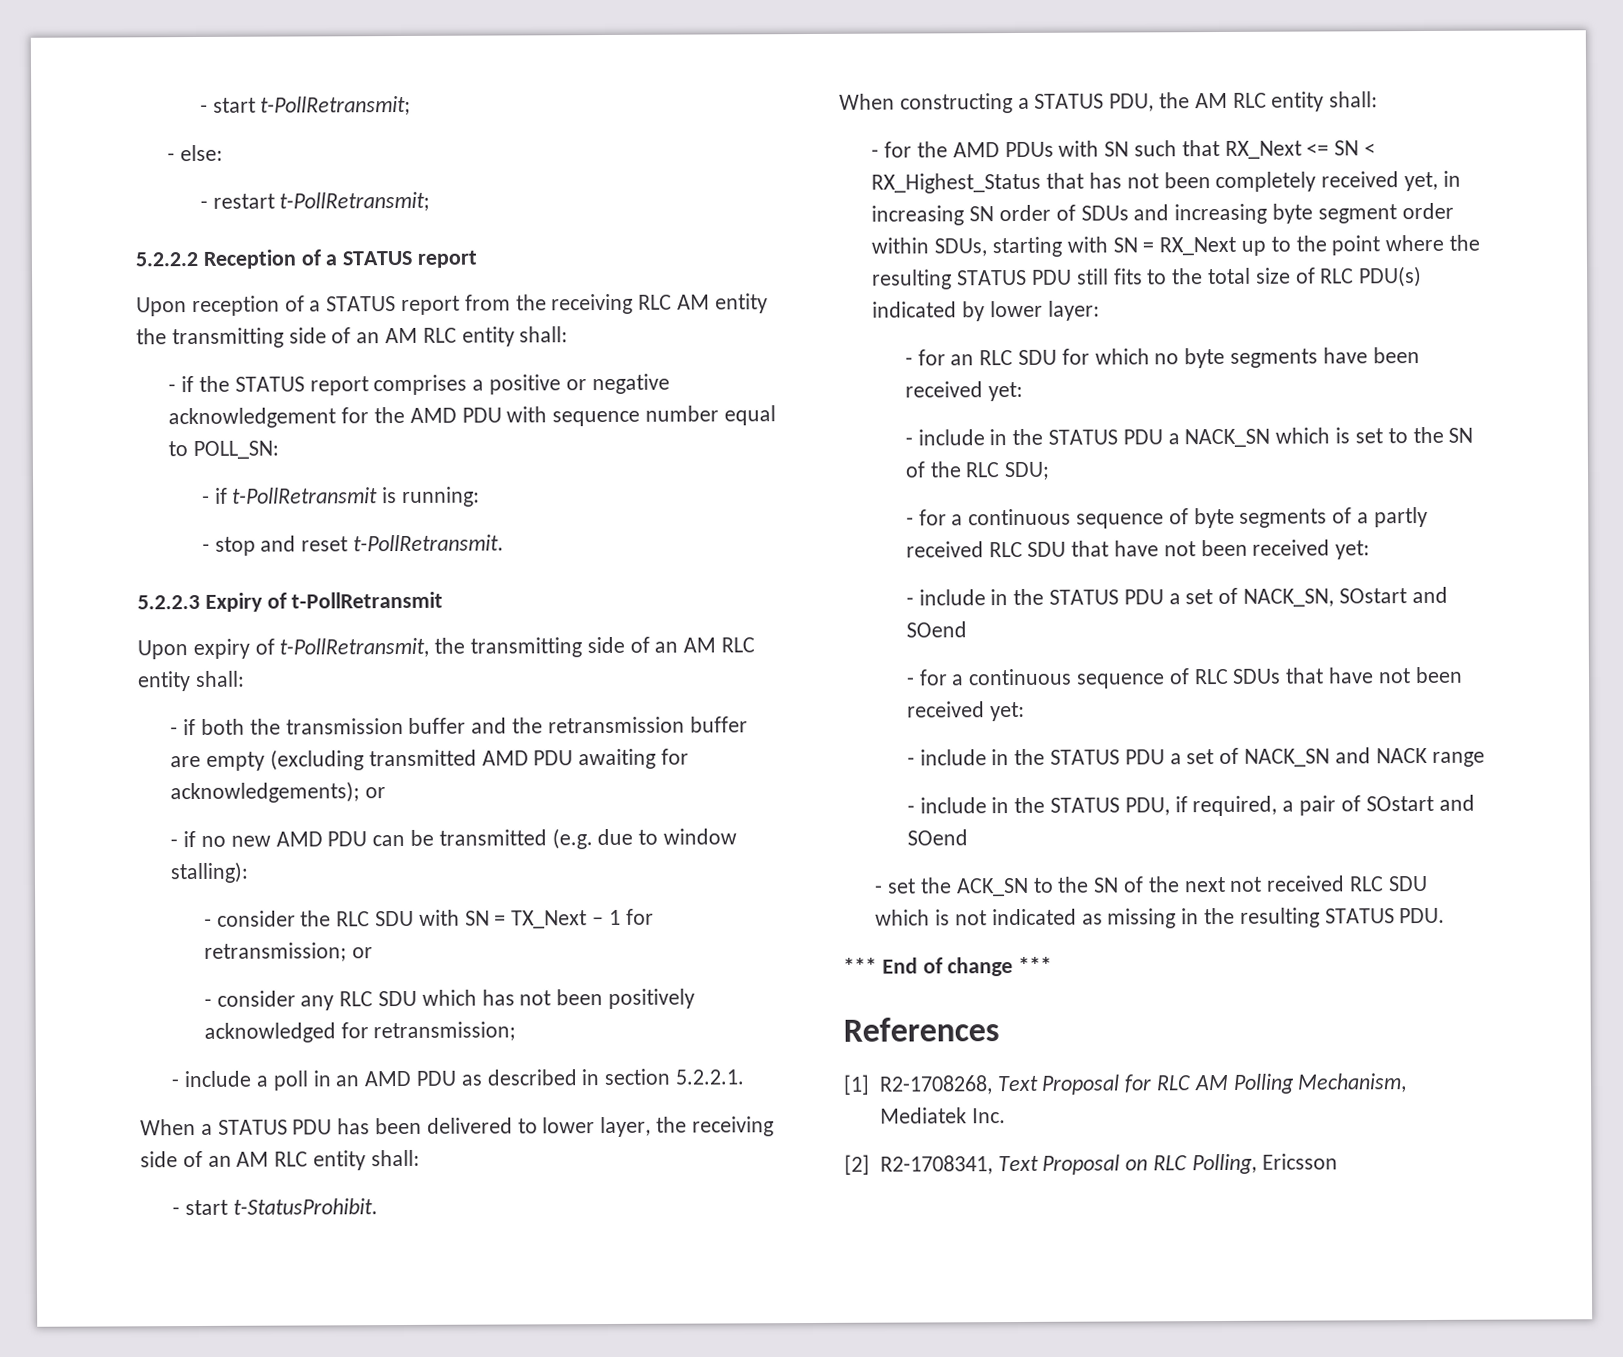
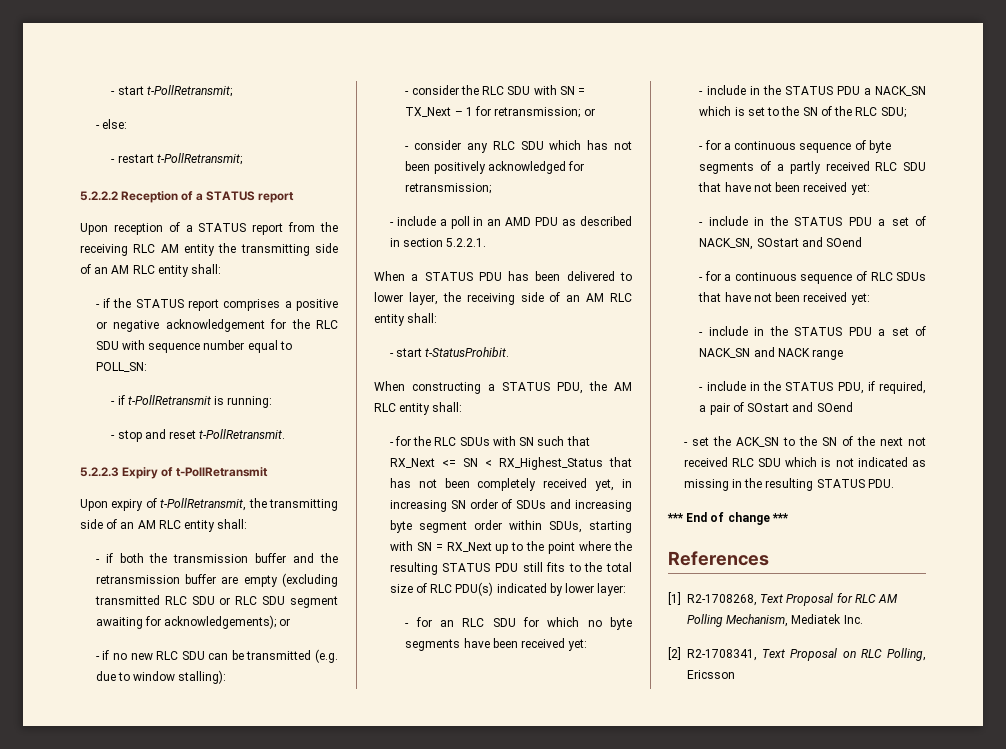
[409,407,502,423] AMD PDU -> [316,320,338,329] [95,341,119,350] RLC SDU
[481,750,574,766] AMD PDU -> [164,596,338,608] RLC SDU or RLC SDU segment
[275,831,368,847] AMD PDU -> [156,651,205,660] RLC SDU
[952,141,1054,158] AMD PDUs -> [434,437,490,446] RLC SDUs

